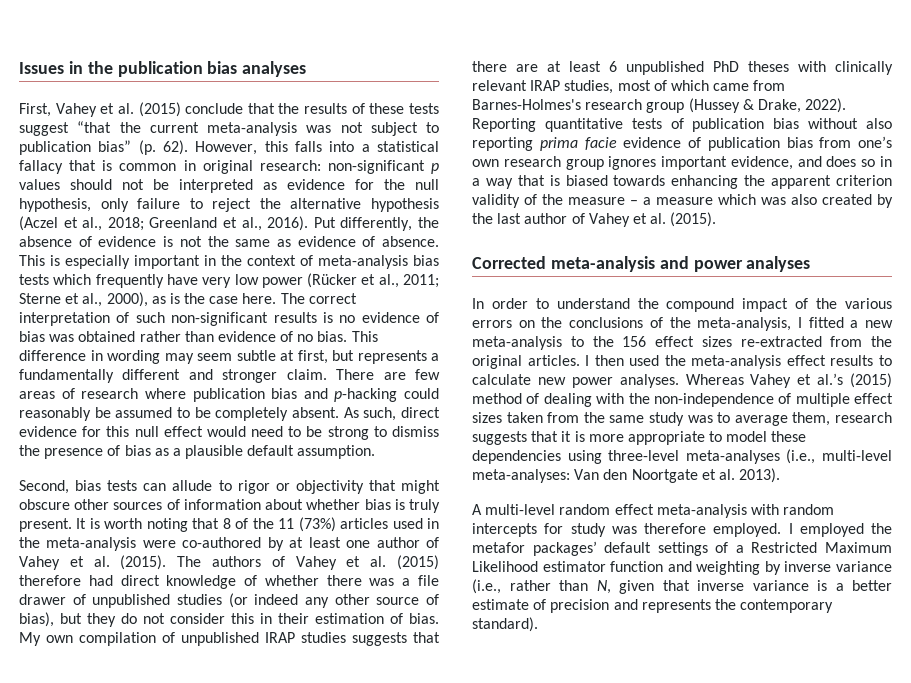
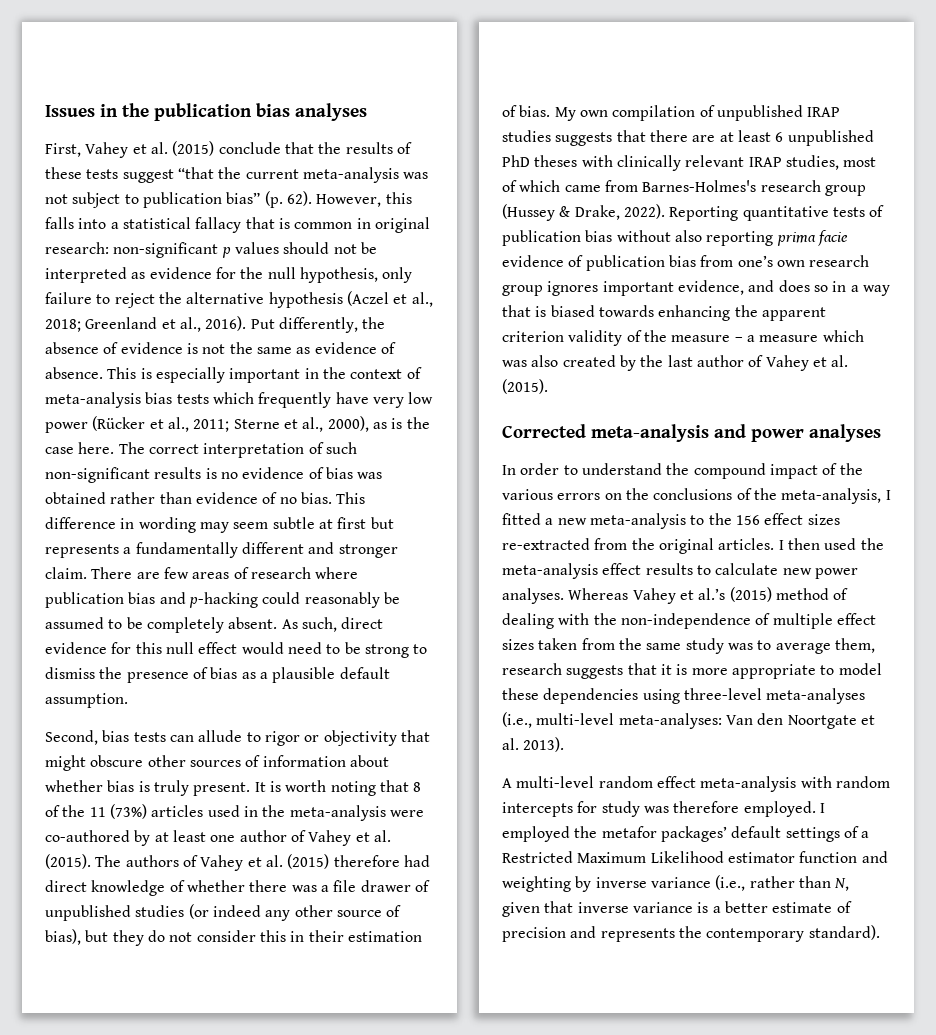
[297,350,328,364] first, -> [337,517,367,529] first

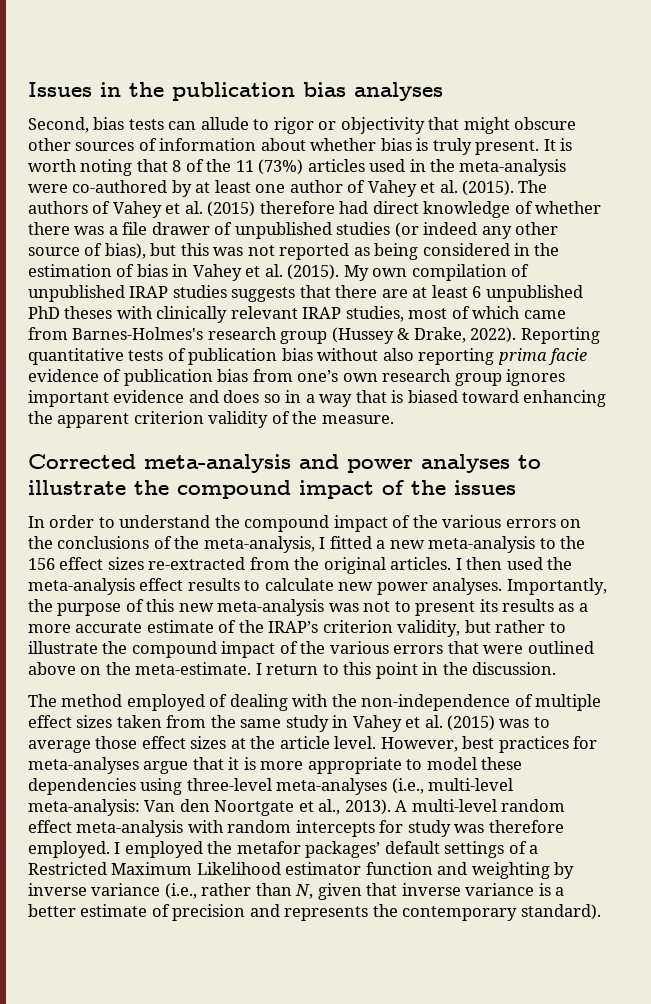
[45,141,412,158] [45,167,429,183] [45,191,412,208] [45,217,430,233] [45,242,377,258] [45,267,413,283] [45,291,433,308] [45,316,386,333] [45,342,396,354] [45,367,422,383] [45,392,434,408] [45,416,430,433] [45,442,357,458] [45,467,383,483] [45,492,366,504] [45,517,394,533] [45,542,398,558] [45,567,359,579] [45,592,400,608] [45,617,384,633] [45,642,428,658] [45,667,390,683] [45,693,128,708] // First, Vahey et al. (2015) conclude that the results of these tests suggest “that the current meta-analysis was not subject to publication bias” (p. 62). However, this falls into a statistical fallacy that is common in original research: non-significant p values should not be interpreted as evidence for the null hypothesis, only failure to reject the alternative hypothesis (Aczel et al., 2018; Greenland et al., 2016). Put differently, the absence of evidence is not the same as evidence of absence. This is especially important in the context of meta-analysis bias tests which frequently have very low power (Rücker et al., 2011; Sterne et al., 2000), as is the case here. The correct interpretation of such non-significant results is no evidence of bias was obtained rather than evidence of no bias. This difference in wording may seem subtle at first but represents a fundamentally different and stronger claim. There are few areas of research where publication bias and p-hacking could reasonably be assumed to be completely absent. As such, direct evidence for this null effect would need to be strong to dismiss the presence of bias as a plausible default assumption. -> (443, 91) none
[112,930,422,946] [502,105,551,117] they do not consider this in their estimation of bias. -> [180,243,560,260] [28,264,340,281] this was not reported as being considered in the estimation of bias in Vahey et al. (2015).
[677,280,744,295] evidence, -> [113,390,185,403] evidence
[598,305,654,317] towards -> [462,390,520,403] toward
[671,330,864,342] [502,355,849,371] [502,379,548,394] measure – a measure which was also created by the last author of Vahey et al. (2015). -> [321,415,394,424] measure.
(881, 433) none -> [518,455,541,469] [28,480,516,499] to illustrate the compound impact of the issues
[568,587,829,604] Whereas Vahey et al.’s (2015) method -> [506,578,607,595] [28,599,588,616] [28,620,566,637] [28,641,594,658] [28,662,557,679] [28,694,205,711] Importantly, the purpose of this new meta-analysis was not to present its results as a more accurate estimate of the IRAP’s criterion validity, but rather to illustrate the compound impact of the various errors that were outlined above on the meta-estimate. I return to this point in the discussion. // The method employed
[727,638,875,654] [502,663,624,679] was to average them, research suggests -> [332,715,550,732] [28,736,598,753] [28,757,189,774] in Vahey et al. (2015) was to average those effect sizes at the article level. However, best practices for meta-analyses argue
[618,713,722,729] meta-analyses: -> [28,799,140,816] meta-analysis:
[502,738,519,750] al. -> [318,799,341,815] al.,
(565, 744) // -> (391, 807) none

